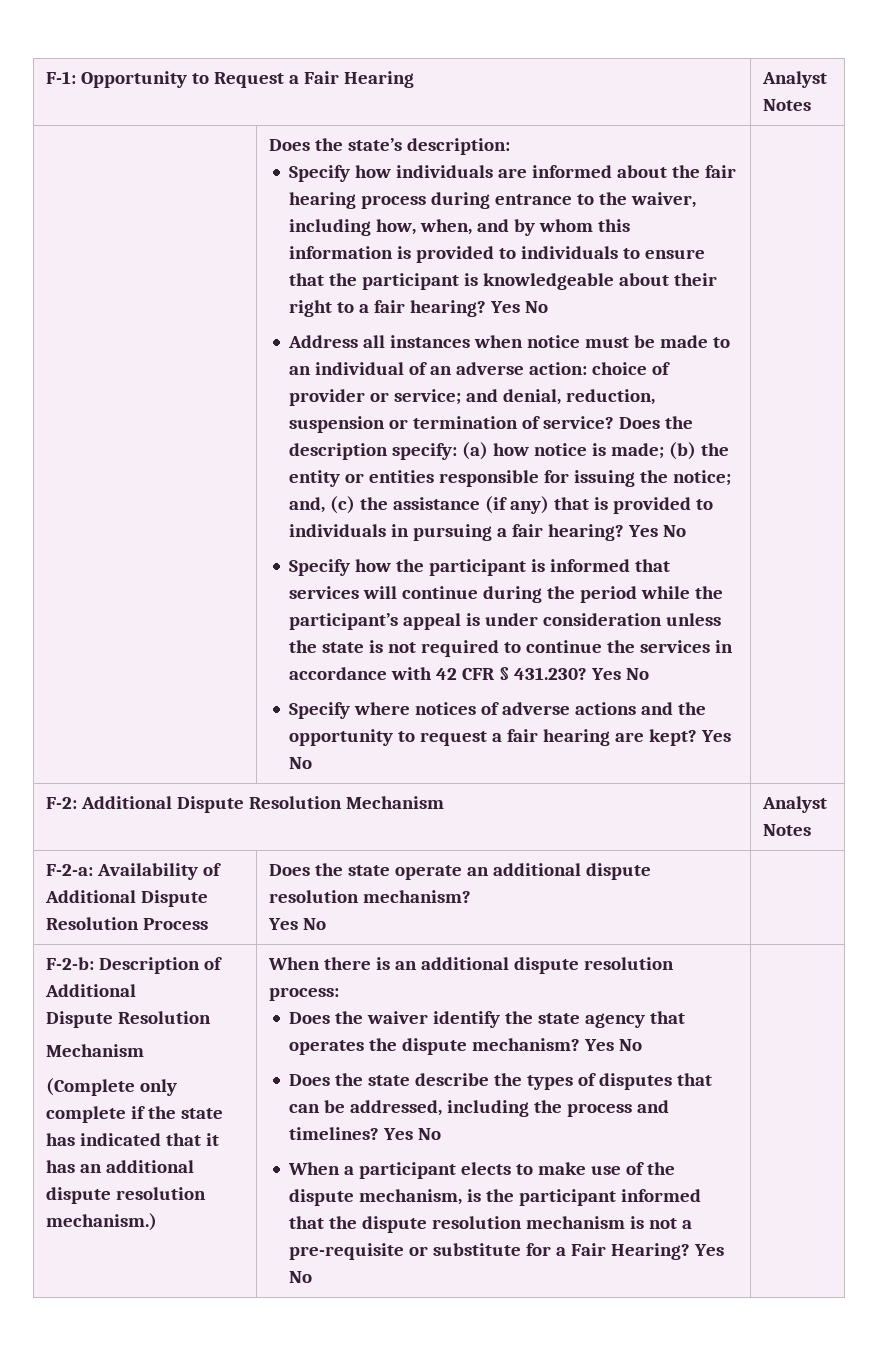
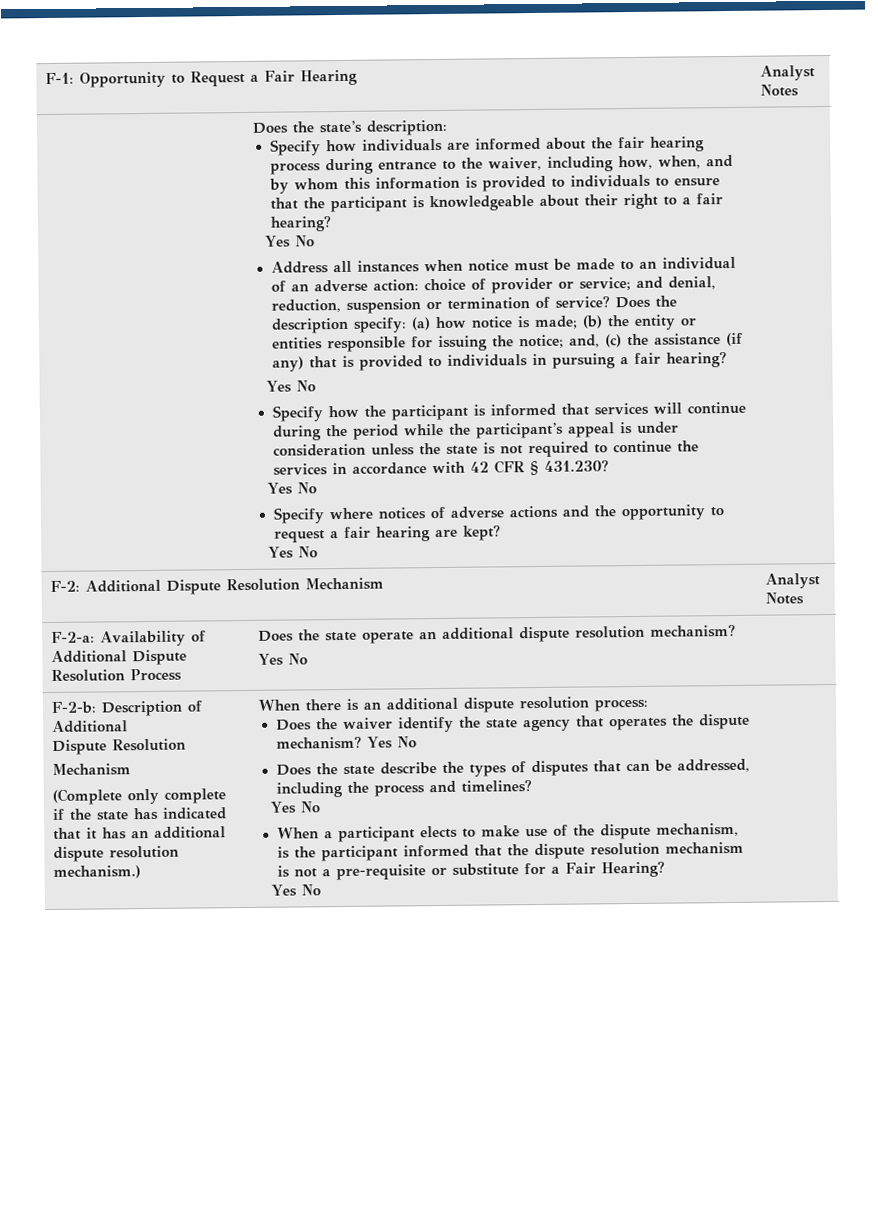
(487, 308) none -> (332, 224) //
(625, 532) none -> (727, 360) //
(588, 673) none -> (609, 466) //
(698, 737) none -> (501, 533) //
(380, 1133) none -> (532, 786) //
(691, 1251) none -> (665, 869) //

